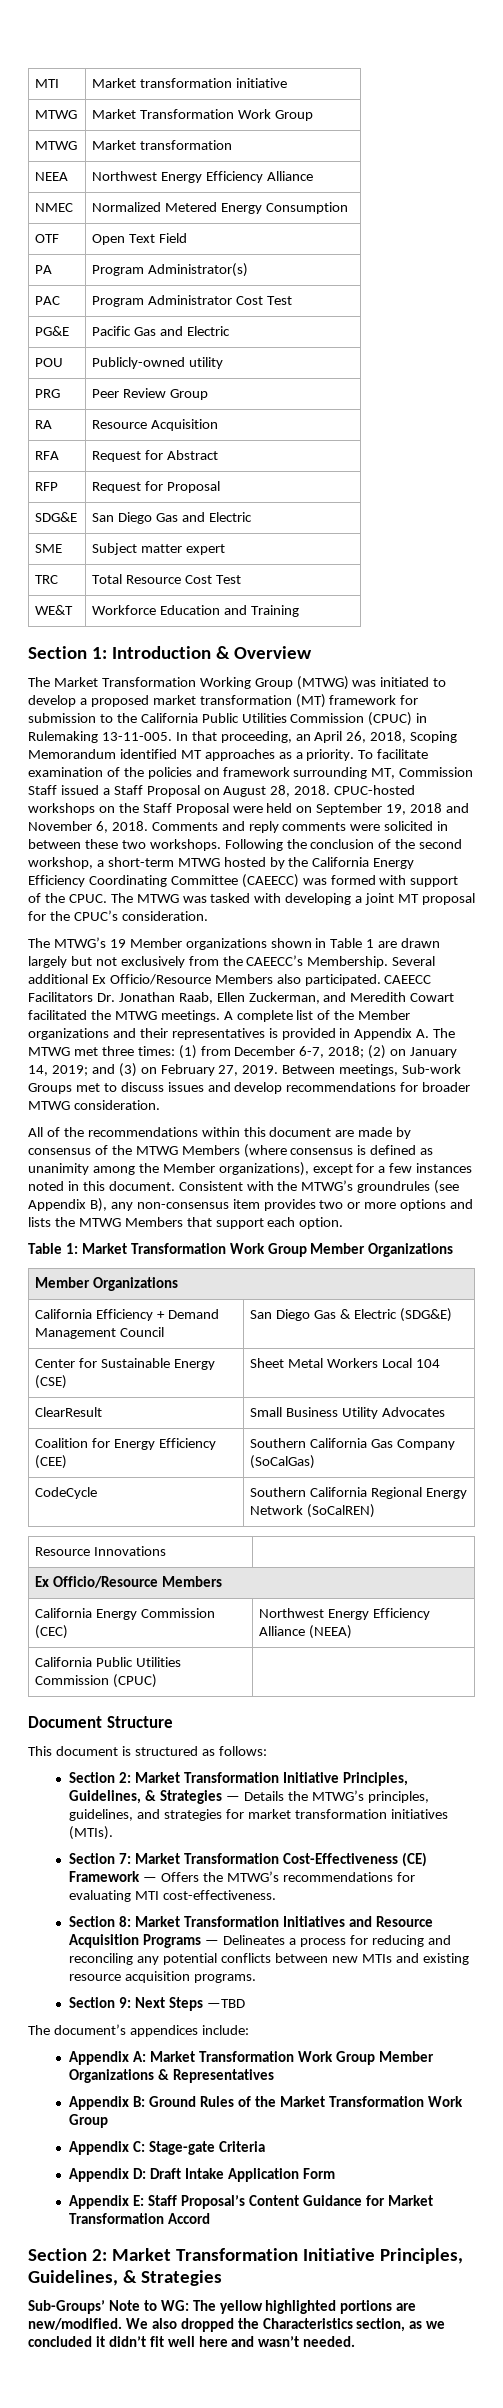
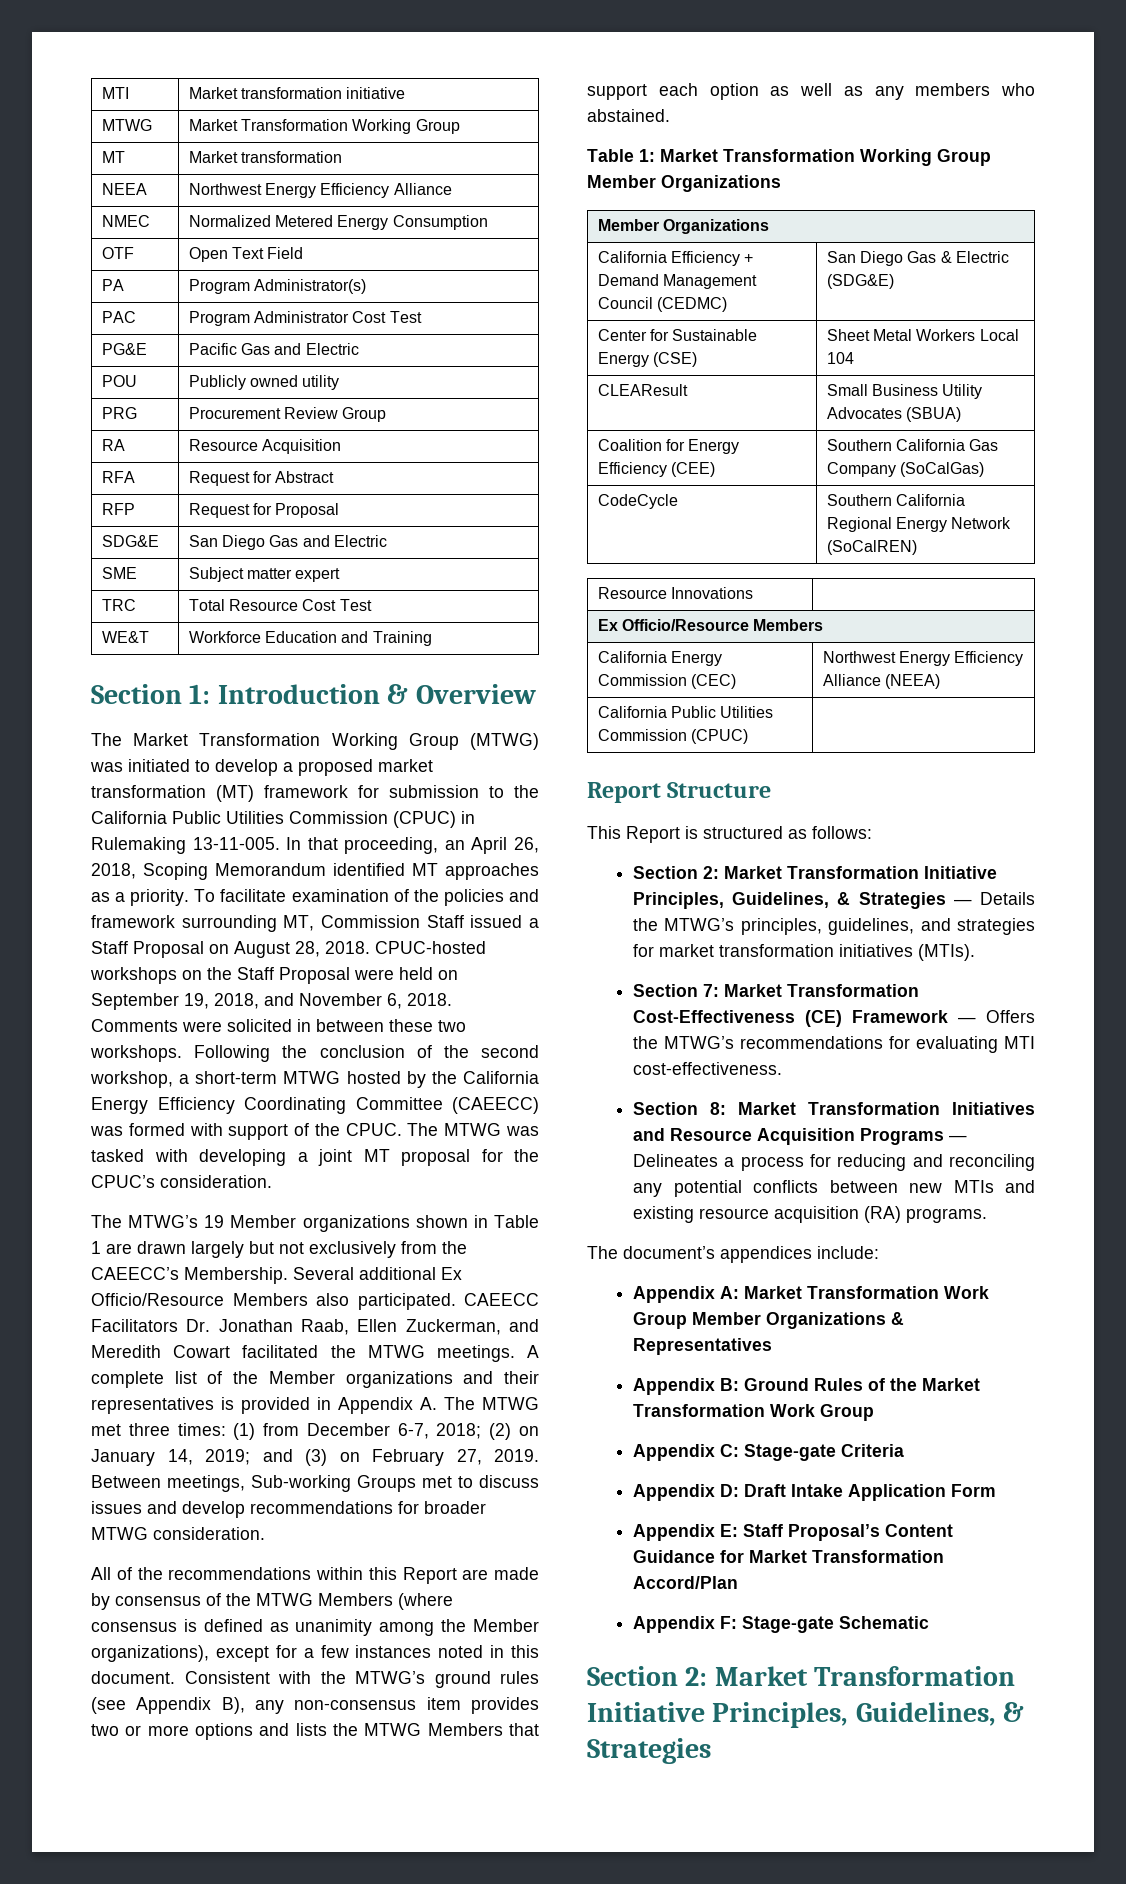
[238,109,314,121] [35,141,78,150] Work Group // MTWG -> [352,119,460,134] [101,151,125,163] Working Group // MT
[92,357,186,369] Publicly-owned -> [188,375,298,390] Publicly owned
[92,389,120,398] Peer -> [188,407,281,419] Procurement
[410,803,443,813] 2018 -> [214,993,259,1009] 2018,
[221,821,347,833] and reply comments -> (178, 1025) none
[402,1064,462,1074] Sub-work -> [251,1475,351,1492] Sub-working
[269,1127,332,1137] document -> [402,1567,457,1584] Report
[357,1181,431,1193] groundrules -> [434,1671,539,1688] ground rules
[299,1217,344,1229] option. -> [709,83,1035,100] [587,109,670,122] option as well as any members who abstained.
[229,1243,265,1254] Work -> [860,149,932,166] Working
(165, 1332) none -> [656,297,727,312] (CEDMC)
[35,1407,103,1417] ClearResult -> [597,384,688,396] CLEAResult
(446, 1412) none -> [905,407,961,422] (SBUA)
[28,1716,102,1728] Document -> [587,782,661,803] Report
[55,1746,118,1756] document -> [626,826,680,843] Report
(191, 1977) none -> [864,1206,902,1223] (RA)
[69,1997,245,2011] // Section 9: Next Steps —TBD -> (988, 1215) none
[168,2213,211,2224] [28,2248,463,2264] [28,2270,222,2286] [28,2300,417,2314] [28,2318,446,2332] [28,2336,356,2347] Accord // Section 2: Market Transformation Initiative Principles, Guidelines, & Strategies // Sub-Groups’ Note to WG: The yellow highlighted portions are new/modified. We also dropped the Characteristics section, as we concluded it didn’t fit well here and wasn’t needed. -> [633,1576,739,1589] [633,1616,930,1633] [587,1666,1016,1686] [587,1702,1025,1728] [587,1738,711,1764] Accord/Plan // Appendix F: Stage-gate Schematic // Section 2: Market Transformation Initiative Principles, Guidelines, & Strategies

